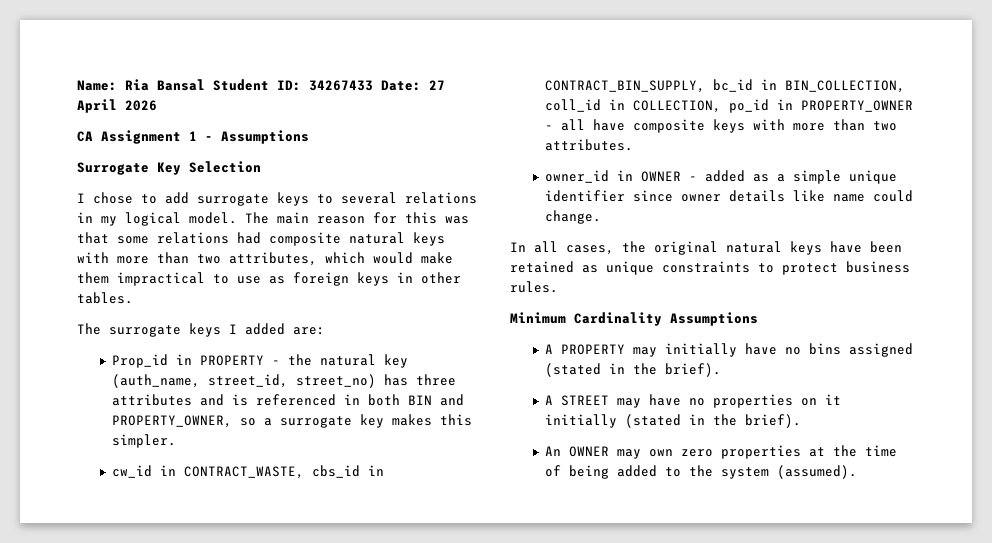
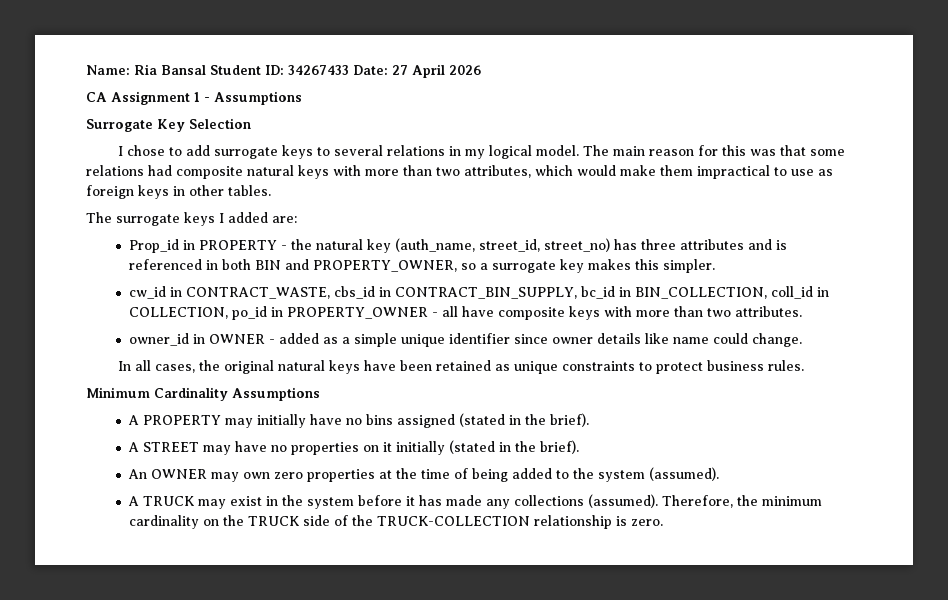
(858, 472) none -> [128,494,823,509] [129,515,664,529] // A TRUCK may exist in the system before it has made any collections (assumed). Therefore, the minimum cardinality on the TRUCK side of the TRUCK-COLLECTION relationship is zero.

